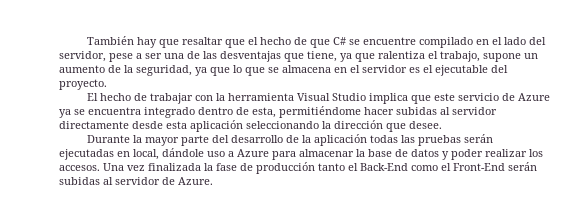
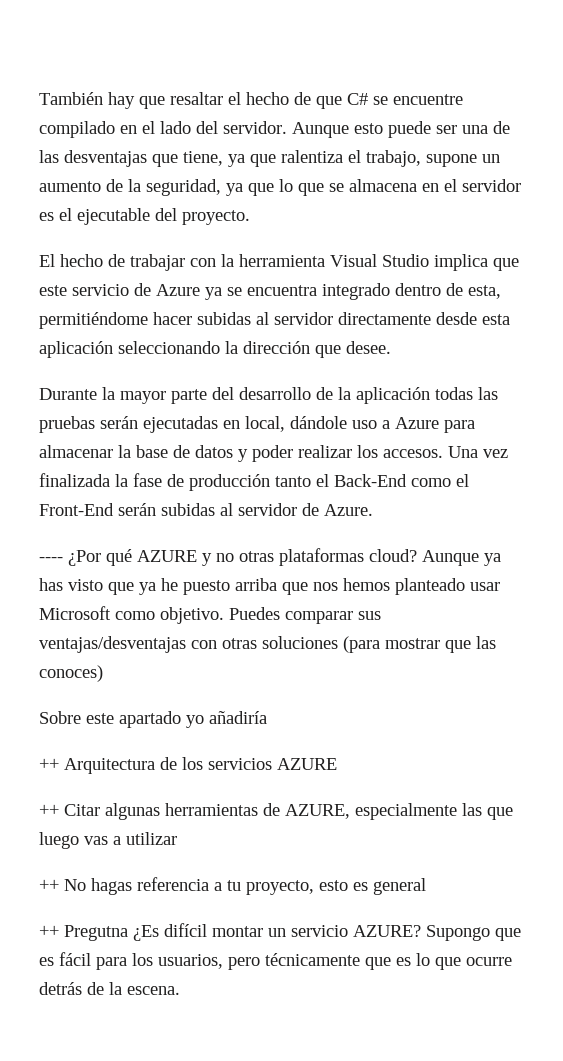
[224,39,245,48] que -> (223, 98) none
[59,51,142,62] servidor, pese a -> [223,121,431,138] servidor. Aunque esto puede
(213, 181) none -> [39,548,501,566] [39,578,500,595] [39,606,381,624] [39,636,496,653] [39,665,103,682] [39,711,267,728] [39,757,337,774] [39,803,513,820] [39,832,177,849] [39,877,426,895] [39,923,521,941] [39,952,512,970] [39,982,180,995] // ---- ¿Por qué AZURE y no otras plataformas cloud? Aunque ya has visto que ya he puesto arriba que nos hemos planteado usar Microsoft como objetivo. Puedes comparar sus ventajas/desventajas con otras soluciones (para mostrar que las conoces) // Sobre este apartado yo añadiría // ++ Arquitectura de los servicios AZURE // ++ Citar algunas herramientas de AZURE, especialmente las que luego vas a utilizar // ++ No hagas referencia a tu proyecto, esto es general // ++ Pregutna ¿Es difícil montar un servicio AZURE? Supongo que es fácil para los usuarios, pero técnicamente que es lo que ocurre detrás de la escena.

